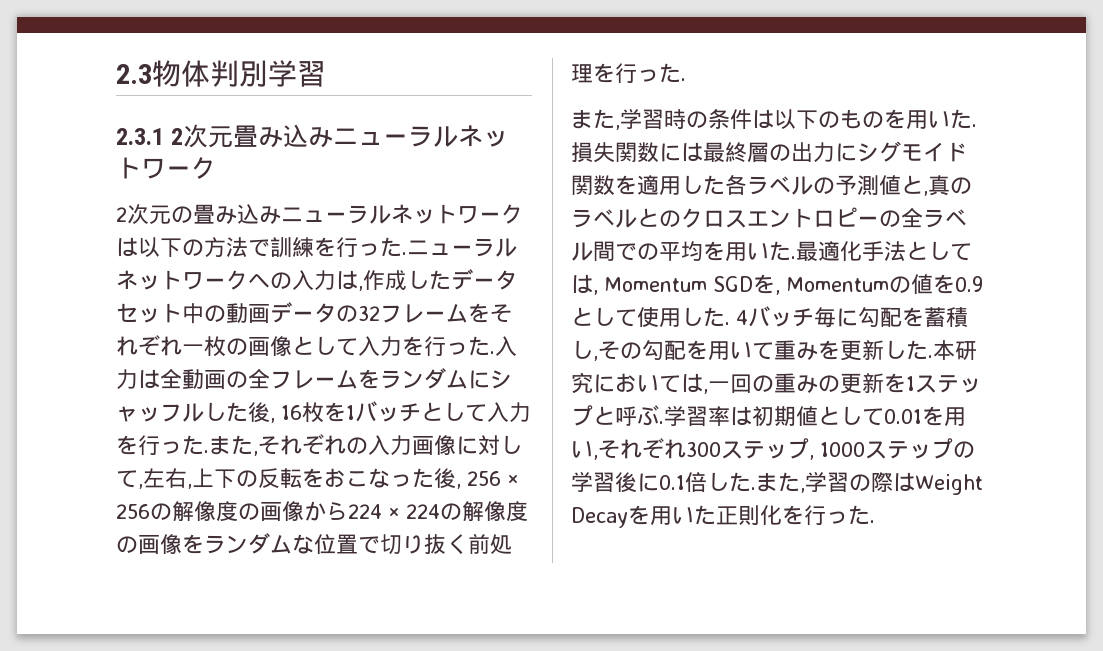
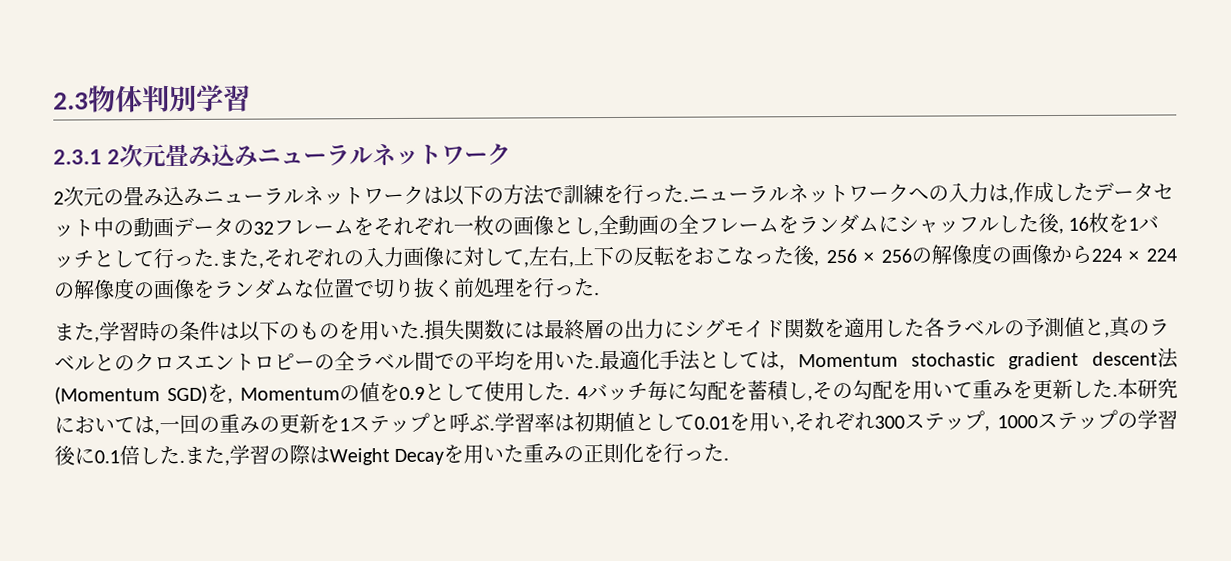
[336,336,517,357] [116,369,160,390] て入力を行った.入力は -> [593,230,599,237] ,
[487,402,531,423] [116,435,138,455] 入力を -> (154, 259) none
[713,276,753,292] SGD -> [911,347,1179,370] [54,385,208,405] stochastic gradient descent法(Momentum SGD)
(716, 515) none -> [523,443,585,464] 重みの

